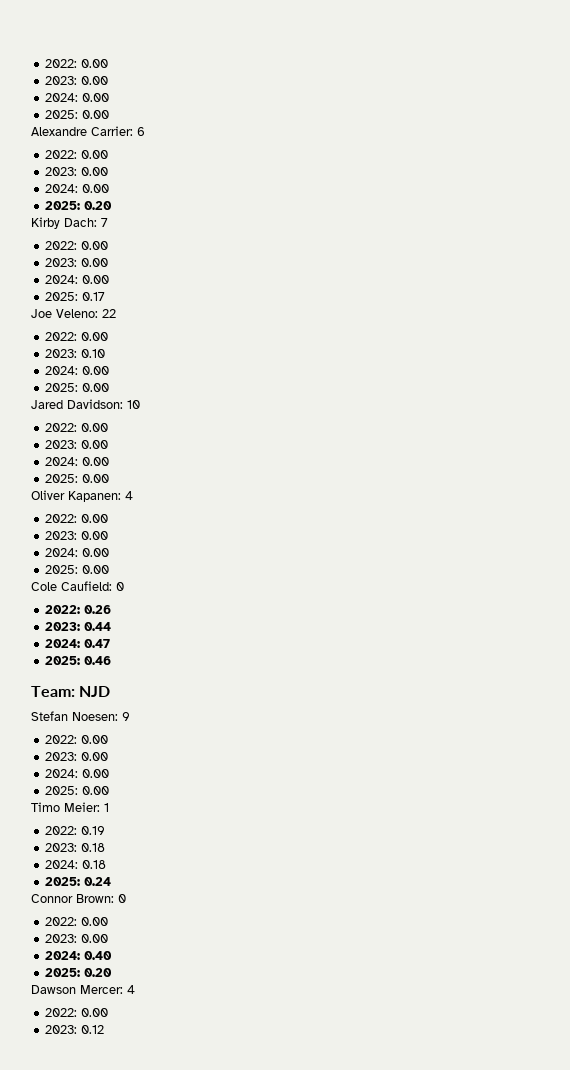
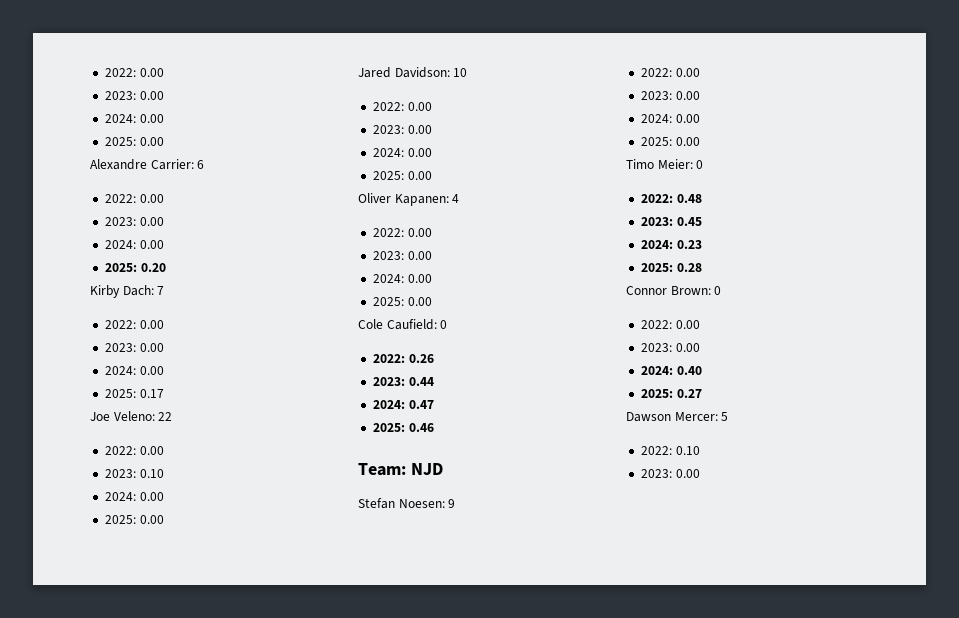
[104,803,109,812] [45,826,106,835] [45,843,106,852] [45,860,107,869] [45,877,112,886] 1 // 2022: 0.19 // 2023: 0.18 // 2024: 0.18 // 2025: 0.24 -> [696,160,704,169] [640,194,702,203] [640,217,702,226] [640,240,702,249] [640,263,702,272] 0 // 2022: 0.48 // 2023: 0.45 // 2024: 0.23 // 2025: 0.28
[84,968,113,977] 0.20 -> [676,389,702,398] 0.27
[127,985,135,994] [45,1008,109,1017] [45,1025,105,1034] 4 // 2022: 0.00 // 2023: 0.12 -> [721,412,729,421] [640,446,700,455] [640,469,700,478] 5 // 2022: 0.10 // 2023: 0.00

